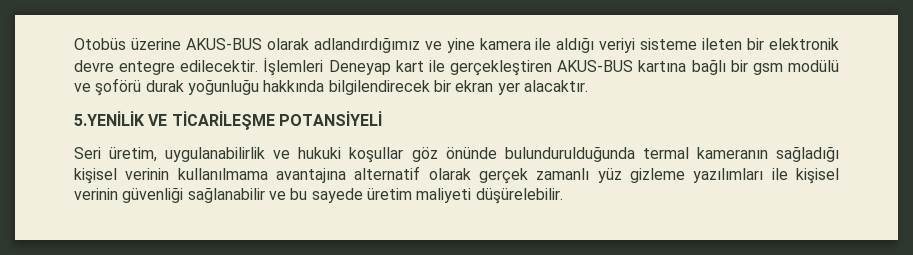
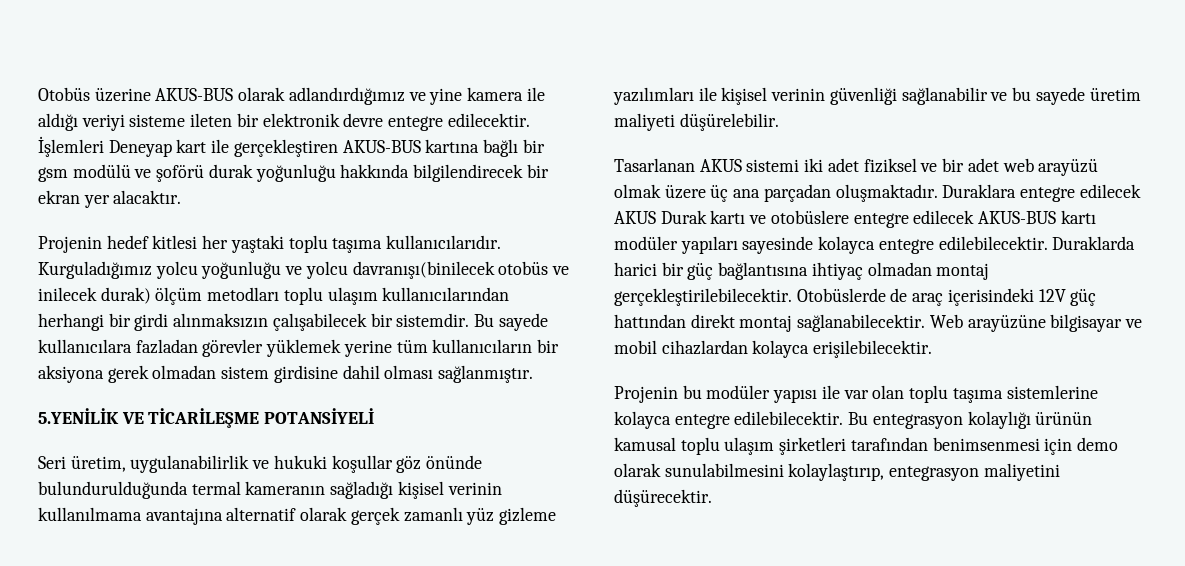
(588, 86) none -> [38,235,502,253] [38,261,570,279] [38,287,510,305] [38,313,548,331] [38,339,560,357] [38,365,534,383] // Projenin hedef kitlesi her yaştaki toplu taşıma kullanıcılarıdır. Kurguladığımız yolcu yoğunluğu ve yolcu davranışı(binilecek otobüs ve inilecek durak) ölçüm metodları toplu ulaşım kullanıcılarından herhangi bir girdi alınmaksızın çalışabilecek bir sistemdir. Bu sayede kullanıcılara fazladan görevler yüklemek yerine tüm kullanıcıların bir aksiyona gerek olmadan sistem girdisine dahil olması sağlanmıştır.
(563, 196) none -> [614,158,1099,176] [614,184,1141,202] [614,210,1096,228] [614,236,1136,254] [614,262,990,280] [614,288,1097,306] [614,314,1143,332] [614,340,933,358] [614,385,1098,403] [614,411,1093,429] [614,437,1119,455] [614,463,1060,481] [614,489,712,507] // Tasarlanan AKUS sistemi iki adet fiziksel ve bir adet web arayüzü olmak üzere üç ana parçadan oluşmaktadır. Duraklara entegre edilecek AKUS Durak kartı ve otobüslere entegre edilecek AKUS-BUS kartı modüler yapıları sayesinde kolayca entegre edilebilecektir. Duraklarda harici bir güç bağlantısına ihtiyaç olmadan montaj gerçekleştirilebilecektir. Otobüslerde de araç içerisindeki 12V güç hattından direkt montaj sağlanabilecektir. Web arayüzüne bilgisayar ve mobil cihazlardan kolayca erişilebilecektir. // Projenin bu modüler yapısı ile var olan toplu taşıma sistemlerine kolayca entegre edilebilecektir. Bu entegrasyon kolaylığı ürünün kamusal toplu ulaşım şirketleri tarafından benimsenmesi için demo olarak sunulabilmesini kolaylaştırıp, entegrasyon maliyetini düşürecektir.

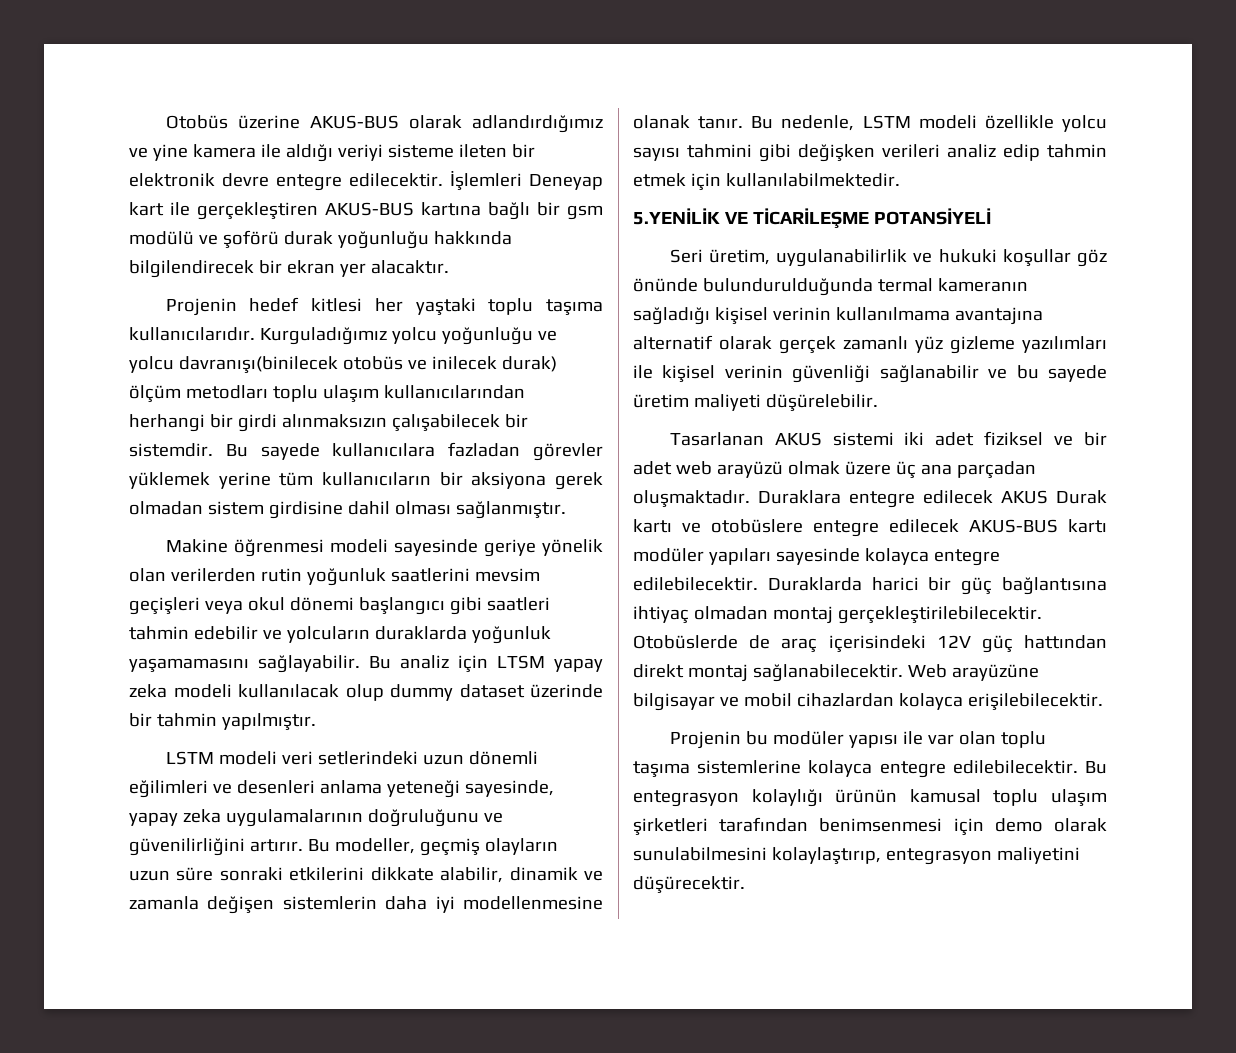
(534, 374) none -> [165,539,604,557] [129,568,540,586] [129,597,550,615] [129,626,551,644] [129,655,603,673] [129,684,603,701] [129,713,316,731] [165,751,538,765] [129,780,554,798] [129,809,503,827] [129,838,558,856] [129,867,603,883] [129,896,603,914] [633,115,1107,132] [633,144,1107,162] [633,173,900,191] // Makine öğrenmesi modeli sayesinde geriye yönelik olan verilerden rutin yoğunluk saatlerini mevsim geçişleri veya okul dönemi başlangıcı gibi saatleri tahmin edebilir ve yolcuların duraklarda yoğunluk yaşamamasını sağlayabilir. Bu analiz için LTSM yapay zeka modeli kullanılacak olup dummy dataset üzerinde bir tahmin yapılmıştır. // LSTM modeli veri setlerindeki uzun dönemli eğilimleri ve desenleri anlama yeteneği sayesinde, yapay zeka uygulamalarının doğruluğunu ve güvenilirliğini artırır. Bu modeller, geçmiş olayların uzun süre sonraki etkilerini dikkate alabilir, dinamik ve zamanla değişen sistemlerin daha iyi modellenmesine olanak tanır. Bu nedenle, LSTM modeli özellikle yolcu sayısı tahmini gibi değişken verileri analiz edip tahmin etmek için kullanılabilmektedir.

